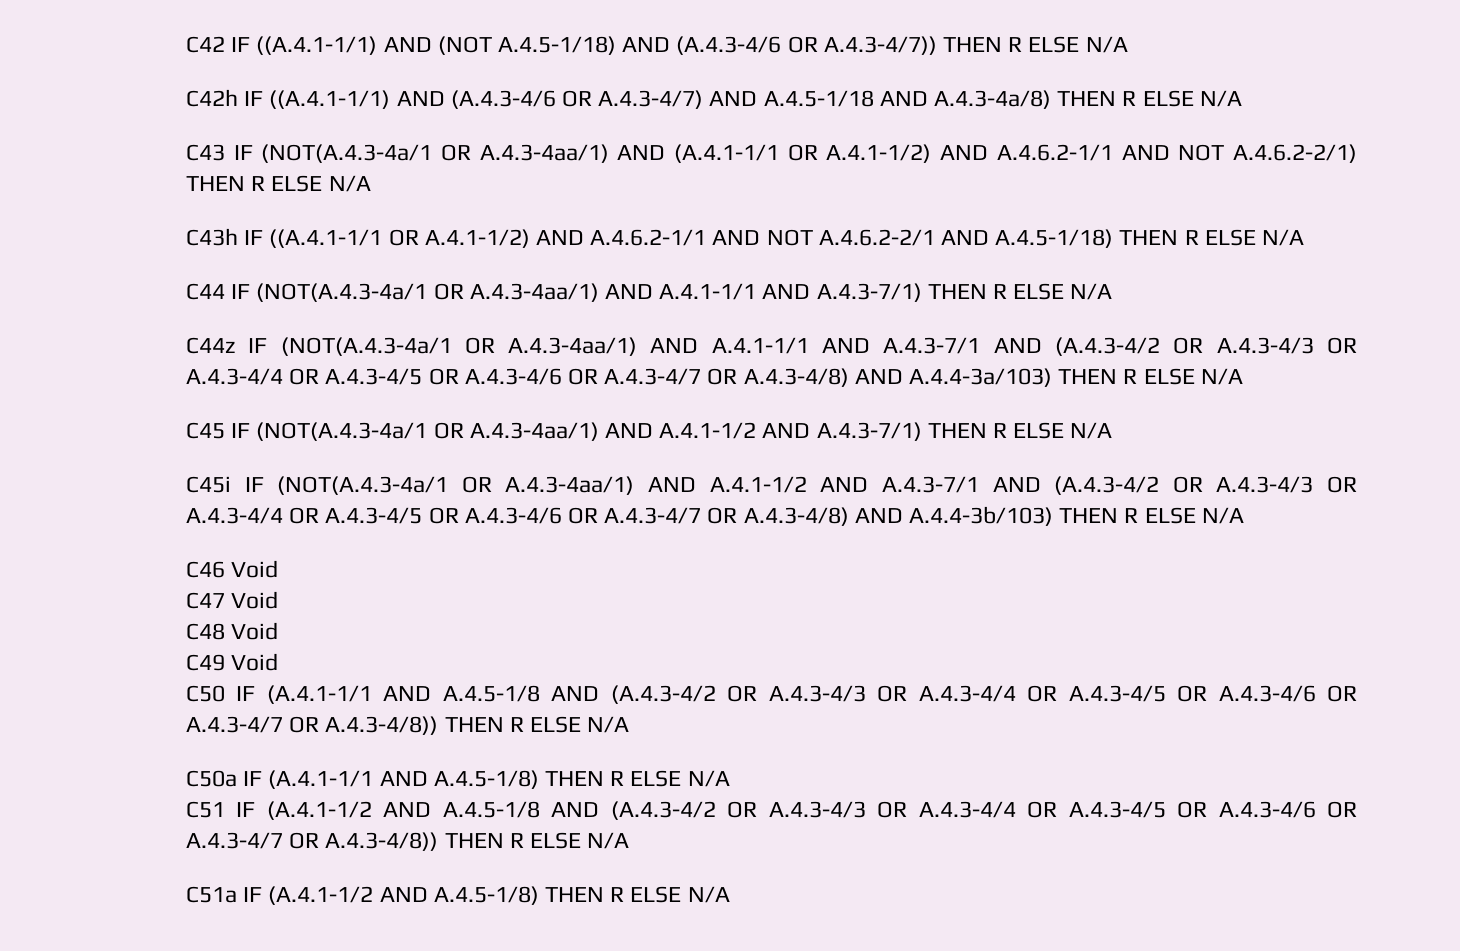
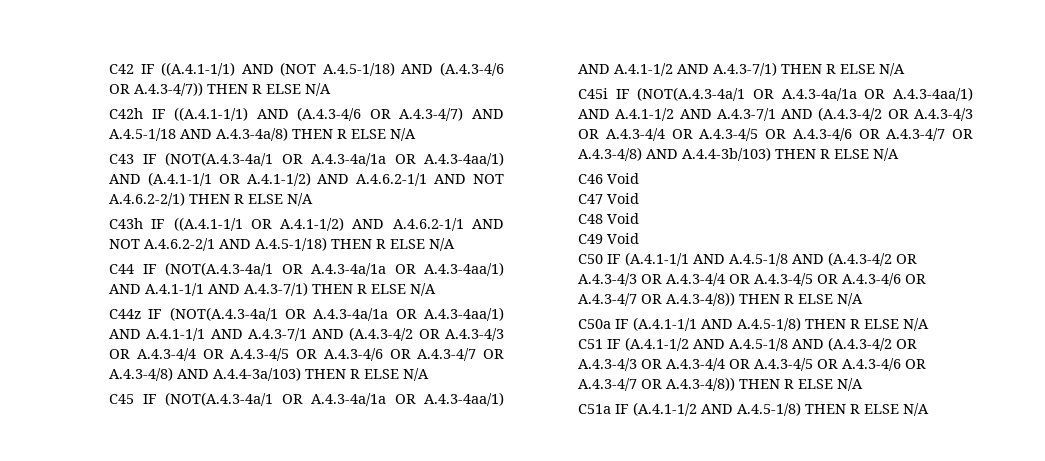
(471, 152) none -> [311,153,416,166] A.4.3-4a/1a OR
(464, 291) none -> [311,263,416,276] A.4.3-4a/1a OR
(495, 345) none -> [313,308,417,321] A.4.3-4a/1a OR
(464, 430) none -> [311,393,416,406] A.4.3-4a/1a OR
(492, 484) none -> [781,88,886,101] A.4.3-4a/1a OR

